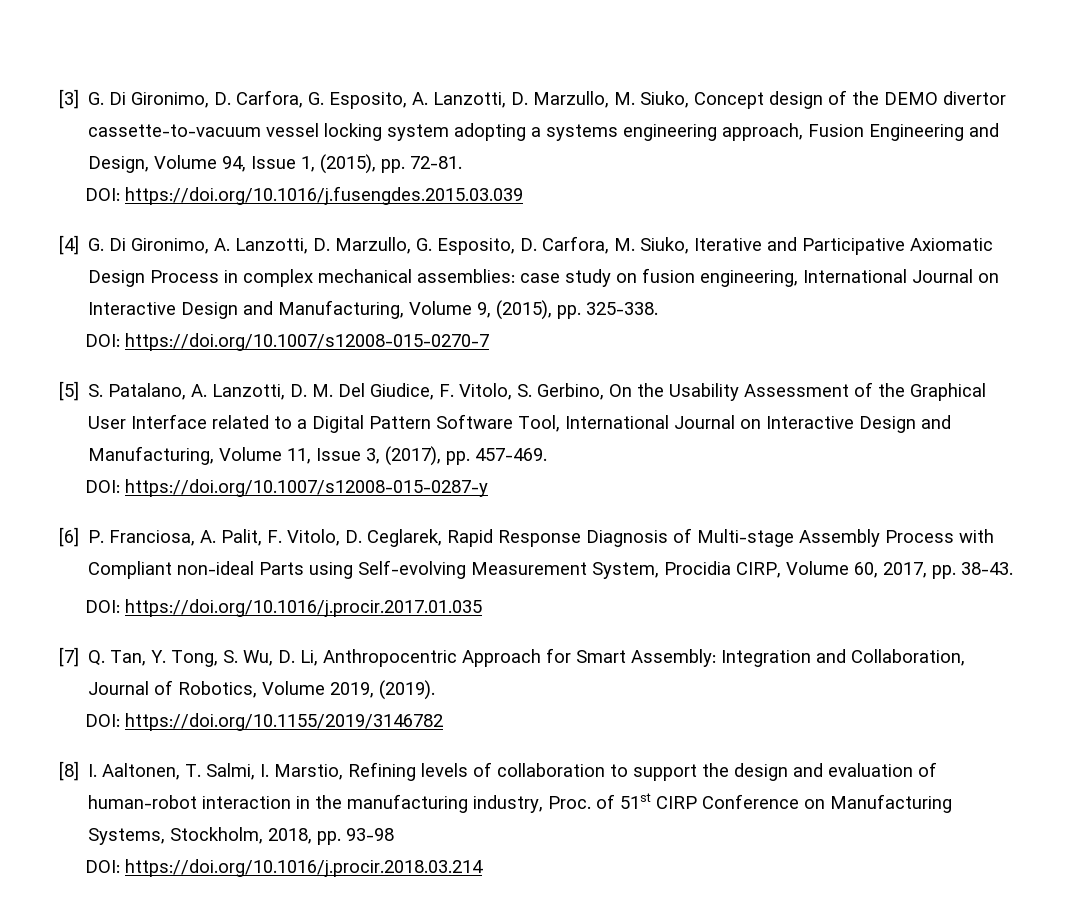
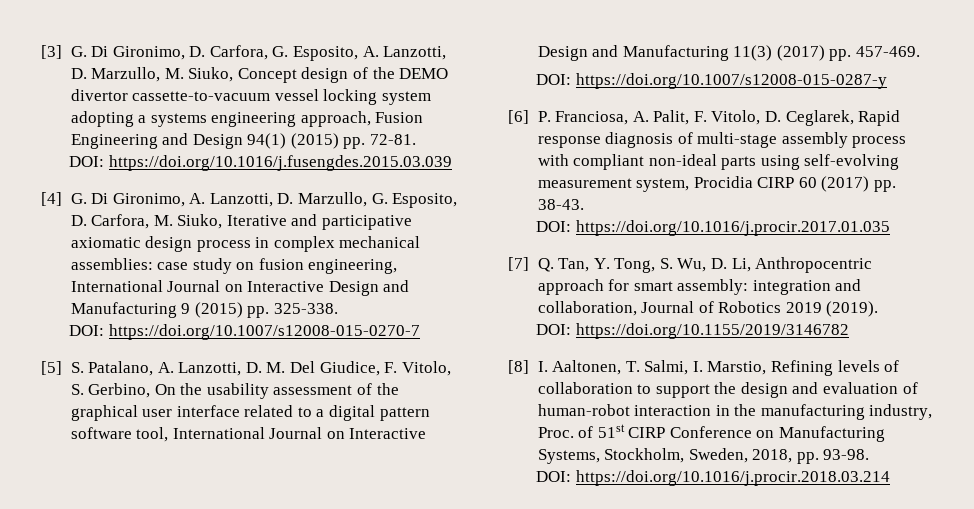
[88,154,377,174] Design, Volume 94, Issue 1, (2015), -> [192,133,339,149] Design 94(1) (2015)
[802,238,994,255] [88,270,220,287] Participative Axiomatic Design Process -> [322,215,413,230] [70,236,251,252] participative axiomatic design process
[278,300,553,320] Manufacturing, Volume 9, (2015), -> [70,302,243,318] Manufacturing 9 (2015)
[669,382,987,401] [88,414,952,433] [88,446,442,466] Usability Assessment of the Graphical User Interface related to a Digital Pattern Software Tool, International Journal on Interactive Design and Manufacturing, Volume 11, Issue 3, (2017), -> [206,383,399,399] [70,405,430,421] [70,427,427,442] [537,45,825,61] usability assessment of the graphical user interface related to a digital pattern software tool, International Journal on Interactive Design and Manufacturing 11(3) (2017)
[498,528,995,547] [88,560,928,579] Response Diagnosis of Multi-stage Assembly Process with Compliant non-ideal Parts using Self-evolving Measurement System, Procidia CIRP, Volume 60, 2017, -> [537,132,907,148] [537,154,900,170] [537,176,870,192] response diagnosis of multi-stage assembly process with compliant non-ideal parts using self-evolving measurement system, Procidia CIRP 60 (2017)
[462,648,966,667] [88,680,375,698] Approach for Smart Assembly: Integration and Collaboration, Journal of Robotics, Volume 2019, -> [537,279,862,295] [537,301,822,316] approach for smart assembly: integration and collaboration, Journal of Robotics 2019
(264, 835) none -> [688,448,748,463] Sweden,
[346,828,395,841] 93-98 -> [823,449,870,460] 93-98.

